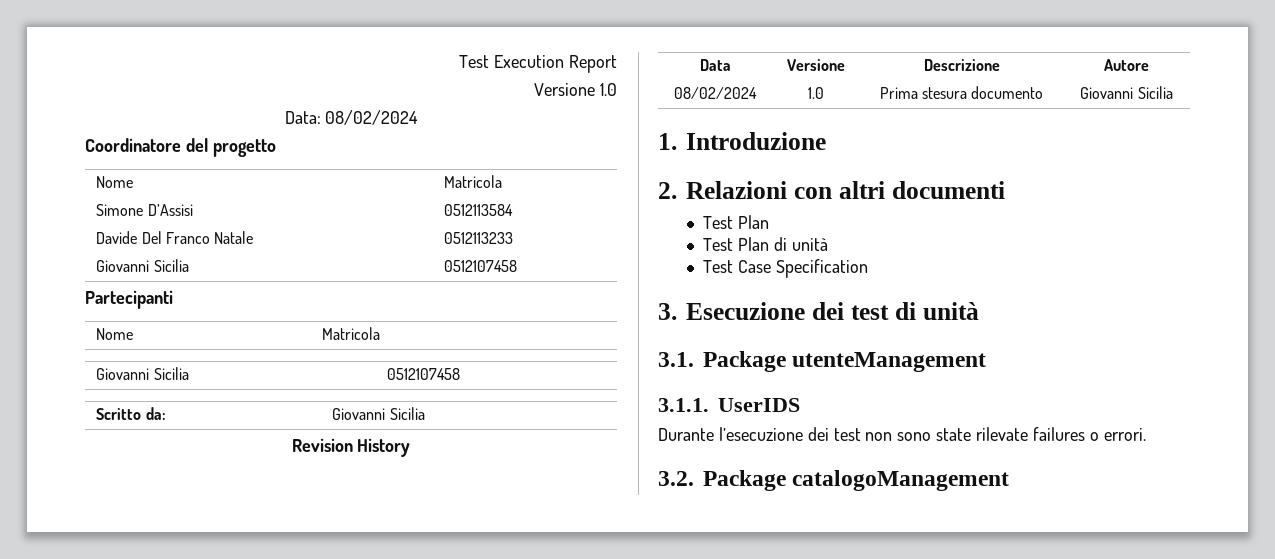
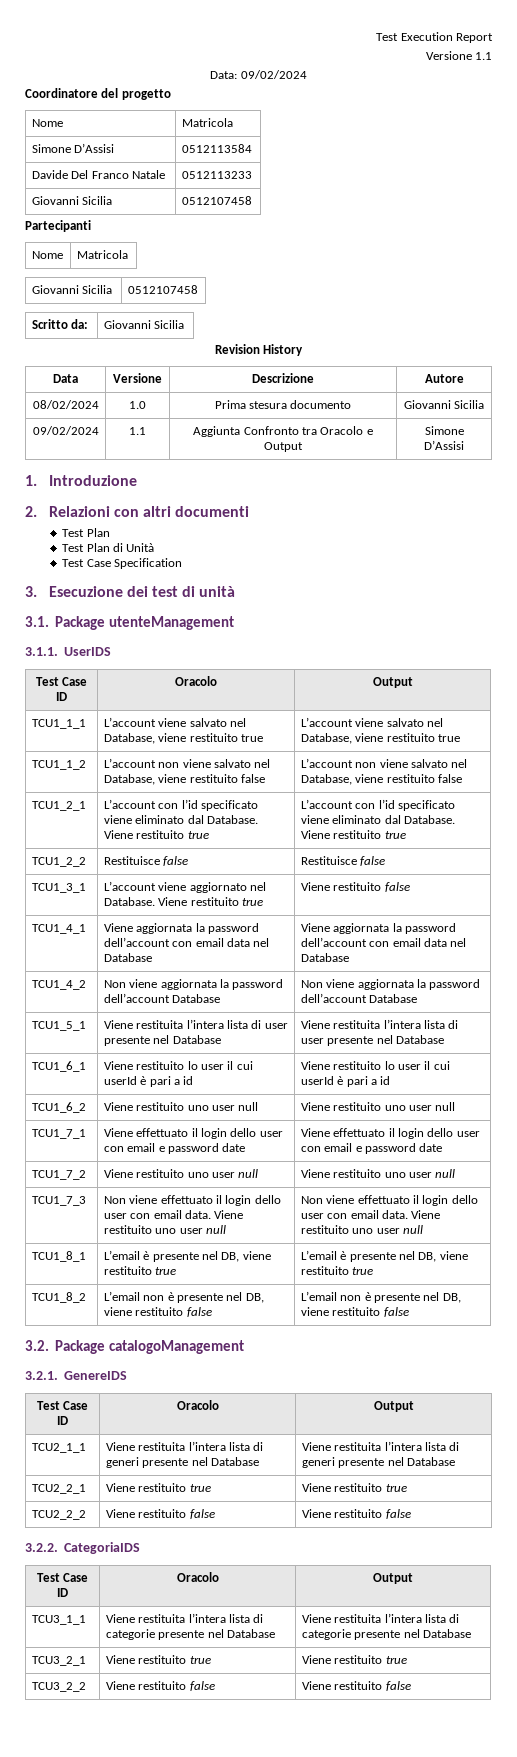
[600,83,617,96] 1.0 -> [475,52,492,60] 1.1
[325,110,419,125] 08/02/2024 -> [240,70,307,79] 09/02/2024
(1173, 92) none -> [32,426,99,435] [129,427,146,435] [193,426,373,437] [264,442,303,452] [424,426,464,435] [424,440,464,450] // 09/02/2024 | 1.1 | Aggiunta Confronto tra Oracolo e Output | Simone D’Assisi
[792,238,829,251] unità -> [126,543,155,552] Unità
[658,427,1146,441] [658,470,1010,491] // Durante l’esecuzione dei test non sono state rilevate failures o errori. // 3.2. Package catalogoManagement -> [35,677,88,686] [56,692,67,701] [175,676,217,686] [372,677,413,688] [31,719,86,729] [103,717,247,727] [103,733,264,744] [300,717,444,727] [300,733,461,744] [31,760,86,770] [103,758,271,768] [103,774,266,785] [300,758,468,768] [300,774,463,785] [31,801,86,811] [103,799,259,811] [103,815,259,824] [103,830,209,839] [300,799,456,811] [300,815,456,824] [300,830,406,839] [31,857,86,867] [103,856,189,866] [300,856,386,866] [31,883,86,893] [103,881,267,893] [103,897,264,906] [300,882,410,892] [31,924,86,934] [103,923,260,934] [103,937,270,947] [103,953,152,962] [300,923,457,934] [300,937,467,947] [300,953,349,962] [31,980,86,990] [103,979,284,990] [103,993,221,1003] [300,979,481,990] [300,993,418,1003] [31,1021,86,1031] [103,1019,288,1029] [103,1035,221,1046] [300,1019,459,1029] [300,1035,445,1046] [31,1061,86,1072] [103,1061,253,1070] [103,1076,194,1087] [300,1061,450,1070] [300,1076,391,1087] [31,1102,86,1113] [103,1102,259,1111] [300,1102,456,1111] [31,1129,86,1139] [103,1128,283,1139] [103,1143,246,1154] [300,1128,480,1139] [300,1143,443,1154] [31,1170,86,1180] [103,1169,259,1178] [300,1169,456,1178] [31,1196,86,1206] [103,1195,281,1206] [103,1210,244,1219] [103,1225,227,1234] [300,1195,478,1206] [300,1210,441,1219] [300,1225,424,1234] [31,1251,86,1262] [103,1250,271,1262] [103,1266,177,1275] [300,1250,468,1262] [300,1266,374,1275] [31,1292,86,1303] [103,1291,264,1303] [103,1307,212,1317] [300,1291,461,1303] [300,1307,409,1317] [25,1340,245,1354] [25,1371,128,1380] [36,1401,89,1410] [57,1416,68,1425] [176,1400,219,1410] [373,1401,414,1412] [31,1443,86,1453] [105,1441,264,1451] [105,1457,260,1468] [301,1441,460,1451] [301,1457,456,1468] [31,1484,86,1494] [105,1483,211,1492] [301,1483,407,1492] [31,1510,86,1520] [105,1509,215,1519] [301,1509,411,1519] [25,1542,141,1554] [36,1573,89,1582] [57,1588,68,1597] [176,1572,219,1582] [373,1573,413,1584] [31,1615,86,1625] [105,1613,264,1623] [105,1629,276,1640] [301,1613,460,1623] [301,1629,472,1640] [31,1656,86,1666] [105,1655,211,1664] [301,1655,407,1664] [31,1682,86,1692] [105,1681,215,1691] [301,1681,411,1691] // Test Case ID | Oracolo | Output // TCU1_1_1 | L’account viene salvato nel Database, viene restituito true | L’account viene salvato nel Database, viene restituito true // TCU1_1_2 | L’account non viene salvato nel Database, viene restituito false | L’account non viene salvato nel Database, viene restituito false // TCU1_2_1 | L’account con l’id specificato viene eliminato dal Database. Viene restituito true | L’account con l’id specificato viene eliminato dal Database. Viene restituito true // TCU1_2_2 | Restituisce false | Restituisce false // TCU1_3_1 | L’account viene aggiornato nel Database. Viene restituito true | Viene restituito false // TCU1_4_1 | Viene aggiornata la password dell’account con email data nel Database | Viene aggiornata la password dell’account con email data nel Database // TCU1_4_2 | Non viene aggiornata la password dell’account Database | Non viene aggiornata la password dell’account Database // TCU1_5_1 | Viene restituita l’intera lista di user presente nel Database | Viene restituita l’intera lista di user presente nel Database // TCU1_6_1 | Viene restituito lo user il cui userId è pari a id | Viene restituito lo user il cui userId è pari a id // TCU1_6_2 | Viene restituito uno user null | Viene restituito uno user null // TCU1_7_1 | Viene effettuato il login dello user con email e password date | Viene effettuato il login dello user con email e password date // TCU1_7_2 | Viene restituito uno user null | Viene restituito uno user null // TCU1_7_3 | Non viene effettuato il login dello user con email data. Viene restituito uno user null | Non viene effettuato il login dello user con email data. Viene restituito uno user null // TCU1_8_1 | L’email è presente nel DB, viene restituito true | L’email è presente nel DB, viene restituito true // TCU1_8_2 | L’email non è presente nel DB, viene restituito false | L’email non è presente nel DB, viene restituito false // 3.2. Package catalogoManagement // 3.2.1. GenereIDS // Test Case ID | Oracolo | Output // TCU2_1_1 | Viene restituita l’intera lista di generi presente nel Database | Viene restituita l’intera lista di generi presente nel Database // TCU2_2_1 | Viene restituito true | Viene restituito true // TCU2_2_2 | Viene restituito false | Viene restituito false // 3.2.2. CategoriaIDS // Test Case ID | Oracolo | Output // TCU3_1_1 | Viene restituita l’intera lista di categorie presente nel Database | Viene restituita l’intera lista di categorie presente nel Database // TCU3_2_1 | Viene restituito true | Viene restituito true // TCU3_2_2 | Viene restituito false | Viene restituito false

